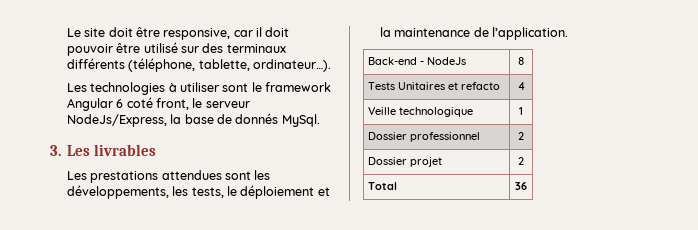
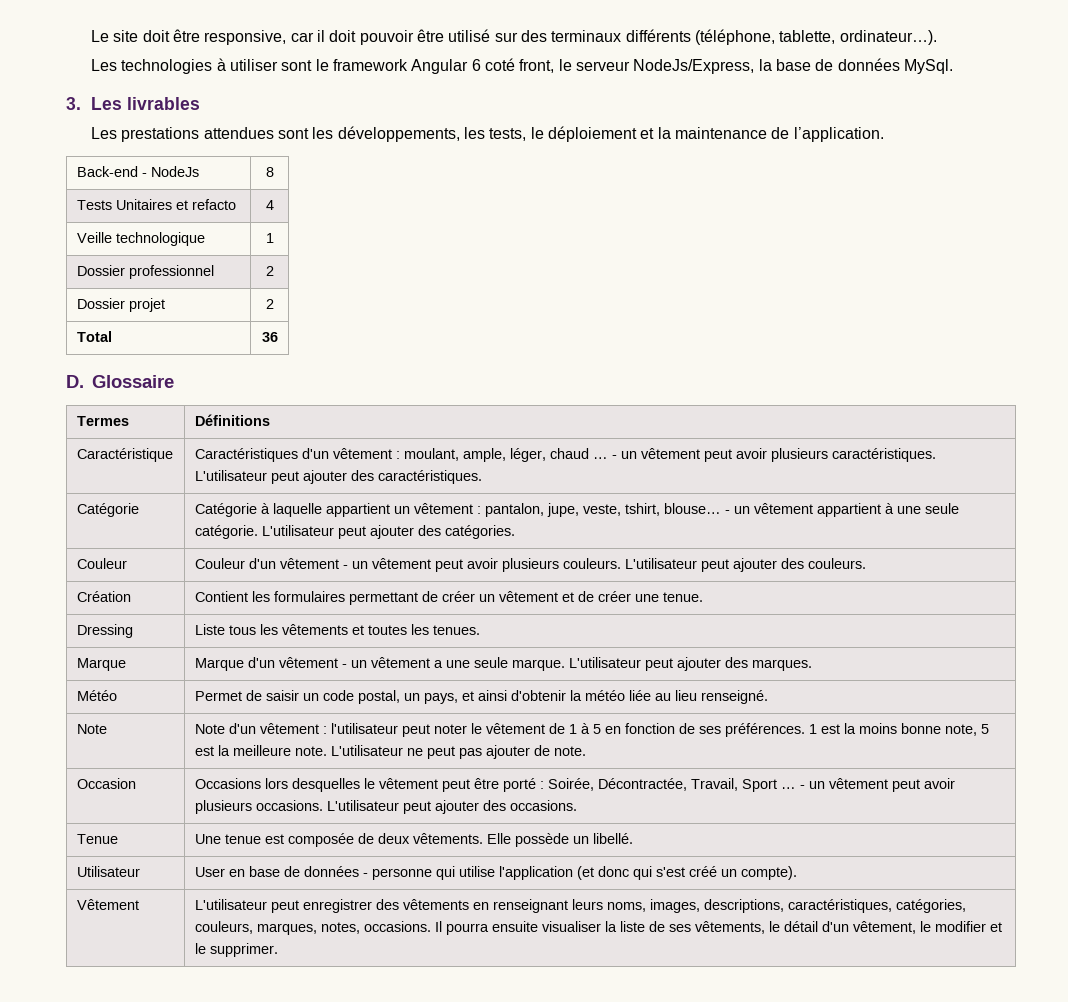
[235,113,279,124] donnés -> [837,58,900,71] données
(527, 186) none -> [66,375,174,388] [76,416,129,426] [194,414,270,426] [76,448,173,462] [194,448,936,462] [194,470,482,484] [76,503,139,517] [194,503,959,517] [194,525,515,539] [76,558,127,569] [194,558,866,572] [76,591,131,602] [194,591,703,605] [76,624,133,638] [194,624,480,635] [76,658,126,671] [194,657,812,671] [76,690,117,701] [194,690,768,704] [76,724,107,734] [194,723,989,737] [194,745,586,759] [76,778,136,789] [194,778,955,792] [194,800,577,814] [76,834,118,844] [194,833,633,847] [76,866,140,877] [194,866,797,880] [76,899,139,910] [194,899,966,913] [194,921,1002,935] [194,943,278,957] // D. Glossaire // Termes | Définitions // Caractéristique | Caractéristiques d'un vêtement : moulant, ample, léger, chaud … - un vêtement peut avoir plusieurs caractéristiques. L'utilisateur peut ajouter des caractéristiques. // Catégorie | Catégorie à laquelle appartient un vêtement : pantalon, jupe, veste, tshirt, blouse… - un vêtement appartient à une seule catégorie. L'utilisateur peut ajouter des catégories. // Couleur | Couleur d'un vêtement - un vêtement peut avoir plusieurs couleurs. L'utilisateur peut ajouter des couleurs. // Création | Contient les formulaires permettant de créer un vêtement et de créer une tenue. // Dressing | Liste tous les vêtements et toutes les tenues. // Marque | Marque d'un vêtement - un vêtement a une seule marque. L'utilisateur peut ajouter des marques. // Météo | Permet de saisir un code postal, un pays, et ainsi d'obtenir la météo liée au lieu renseigné. // Note | Note d'un vêtement : l'utilisateur peut noter le vêtement de 1 à 5 en fonction de ses préférences. 1 est la moins bonne note, 5 est la meilleure note. L'utilisateur ne peut pas ajouter de note. // Occasion | Occasions lors desquelles le vêtement peut être porté : Soirée, Décontractée, Travail, Sport … - un vêtement peut avoir plusieurs occasions. L'utilisateur peut ajouter des occasions. // Tenue | Une tenue est composée de deux vêtements. Elle possède un libellé. // Utilisateur | User en base de données - personne qui utilise l'application (et donc qui s'est créé un compte). // Vêtement | L'utilisateur peut enregistrer des vêtements en renseignant leurs noms, images, descriptions, caractéristiques, catégories, couleurs, marques, notes, occasions. Il pourra ensuite visualiser la liste de ses vêtements, le détail d'un vêtement, le modifier et le supprimer.

